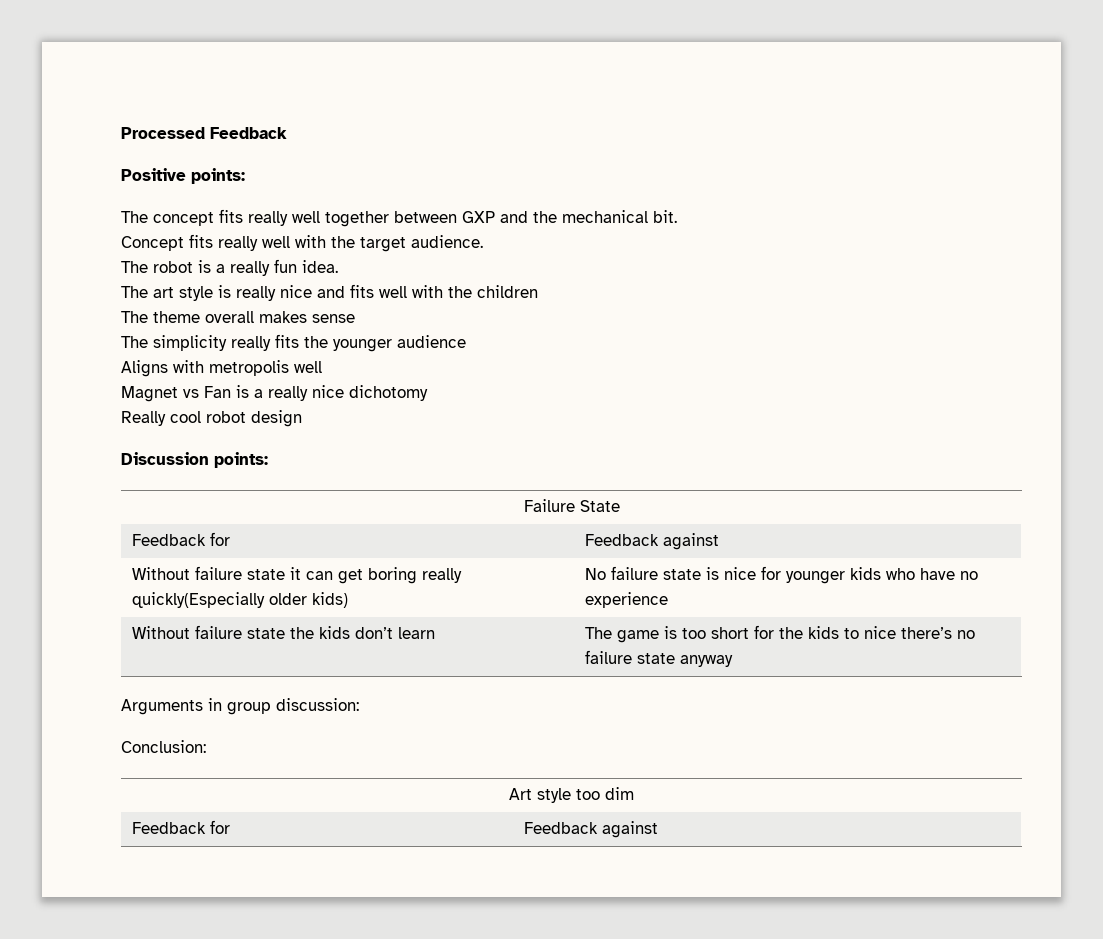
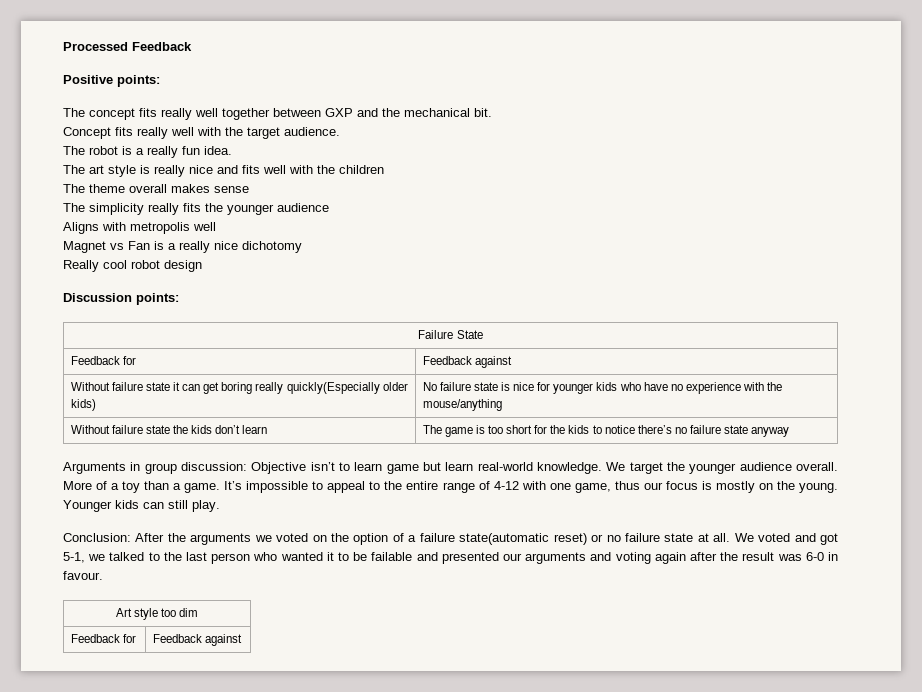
(668, 600) none -> [742,382,783,391] [422,399,502,411] with the mouse/anything
[863,626,896,639] nice -> [604,425,635,434] notice
[121,740,206,753] // Conclusion: -> [251,462,839,474] [63,481,838,493] [63,500,220,512] [63,533,838,545] [63,552,839,564] [63,571,103,580] Objective isn’t to learn game but learn real-world knowledge. We target the younger audience overall. More of a toy than a game. It’s impossible to appeal to the entire range of 4-12 with one game, thus our focus is mostly on the young. Younger kids can still play. // Conclusion: After the arguments we voted on the option of a failure state(automatic reset) or no failure state at all. We voted and got 5-1, we talked to the last person who wanted it to be failable and presented our arguments and voting again after the result was 6-0 in favour.

